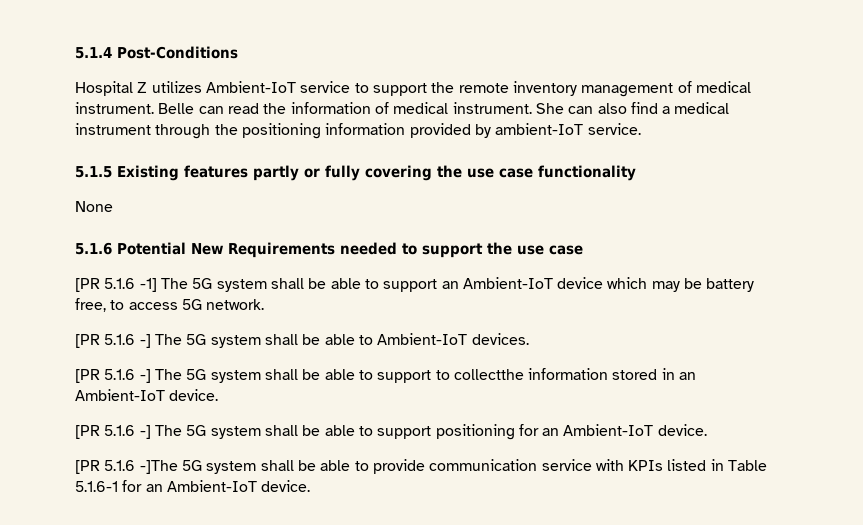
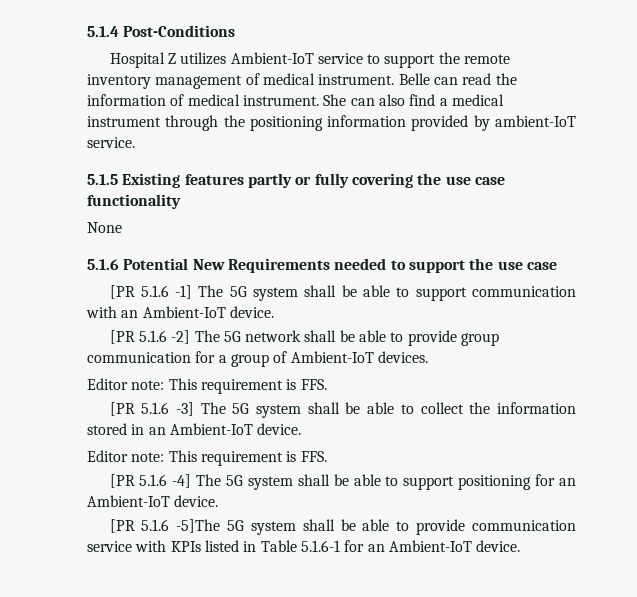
[441,277,755,292] [75,298,265,312] [75,333,529,348] [75,369,524,383] an Ambient-IoT device which may be battery free, to access 5G network. // [PR 5.1.6 -] The 5G system shall be able to Ambient-IoT devices. // [PR 5.1.6 -] The 5G system shall be able to support to collectthe -> [472,286,576,297] [86,306,274,318] [109,330,500,346] [87,351,428,367] [87,378,327,394] [109,402,491,418] communication with an Ambient-IoT device. // [PR 5.1.6 -2] The 5G network shall be able to provide group communication for a group of Ambient-IoT devices. // Editor note: This requirement is FFS. // [PR 5.1.6 -3] The 5G system shall be able to collect the
[75,425,151,439] // [PR 5.1.6 -] -> [87,450,327,466] [109,474,192,488] // Editor note: This requirement is FFS. // [PR 5.1.6 -4]
[139,460,178,474] -]The -> [176,519,221,533] -5]The

